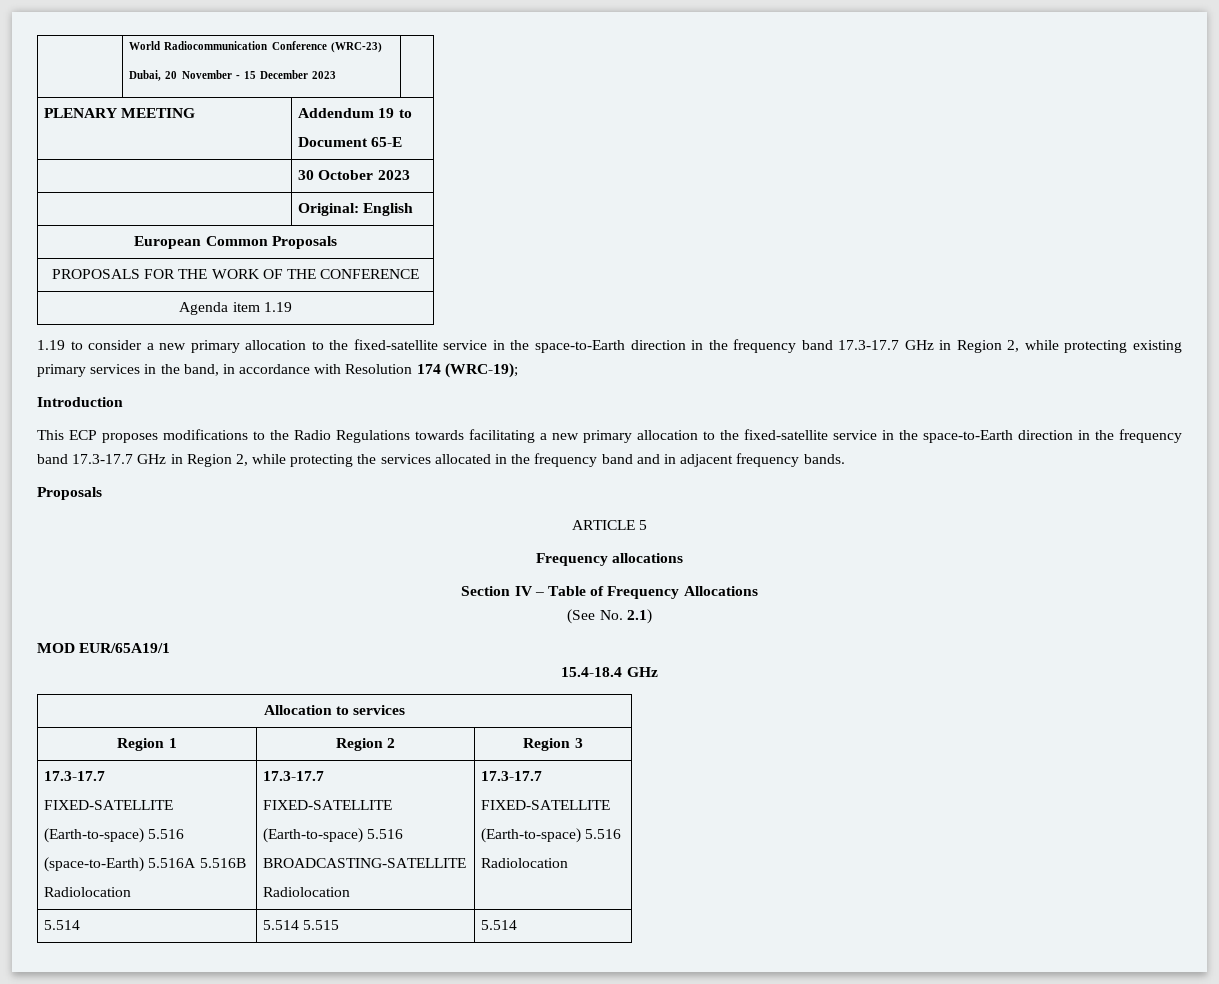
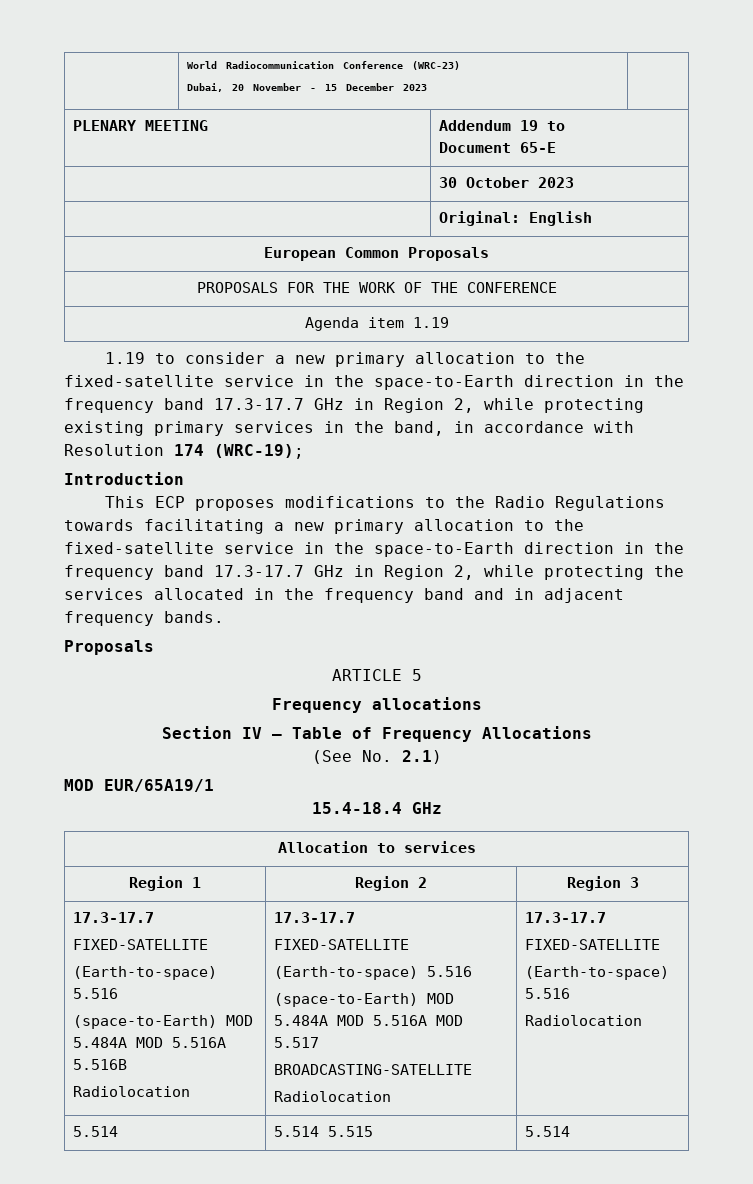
(145, 864) none -> [226,1015,254,1026] [73,1037,164,1048] MOD 5.484A MOD
(404, 834) none -> [274,993,455,1007] [274,1015,464,1026] [274,1037,320,1048] // (space-to-Earth) MOD 5.484A MOD 5.516A MOD 5.517

